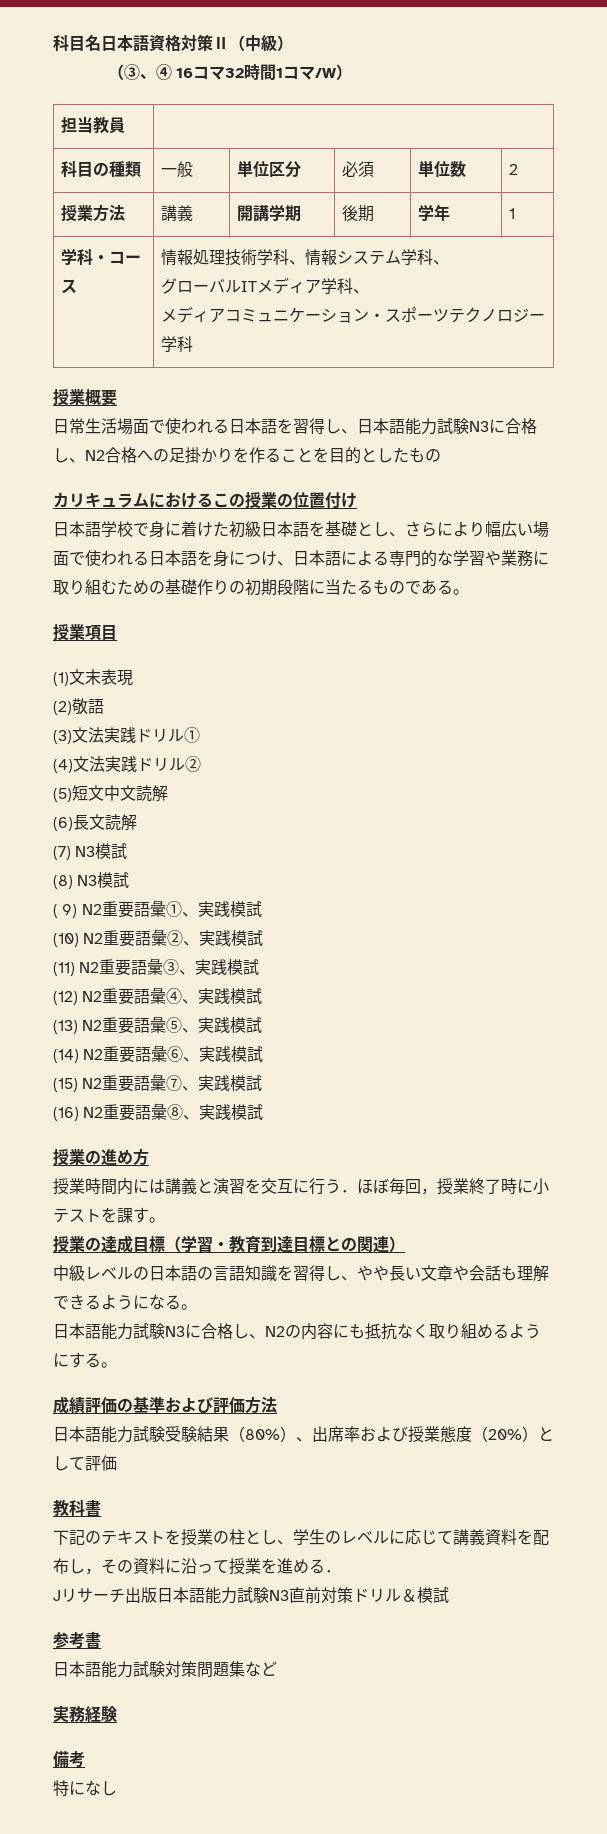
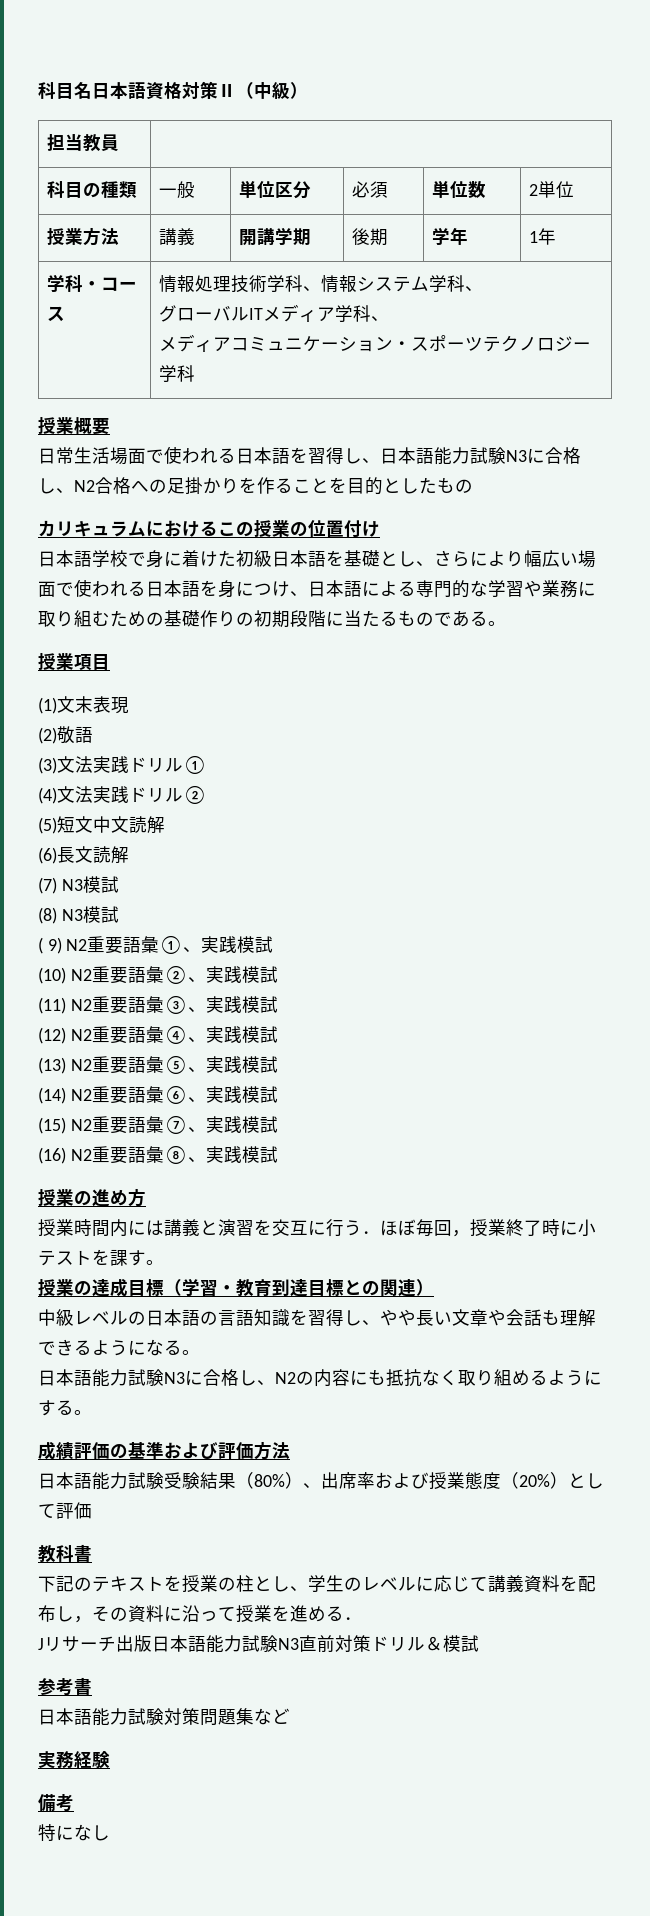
[107,64,353,80] // （③、④ 16コマ32時間1コマ/W） -> (308, 90) none
(518, 169) none -> [537,181,574,198] 単位
(515, 213) none -> [537,228,556,245] 年

